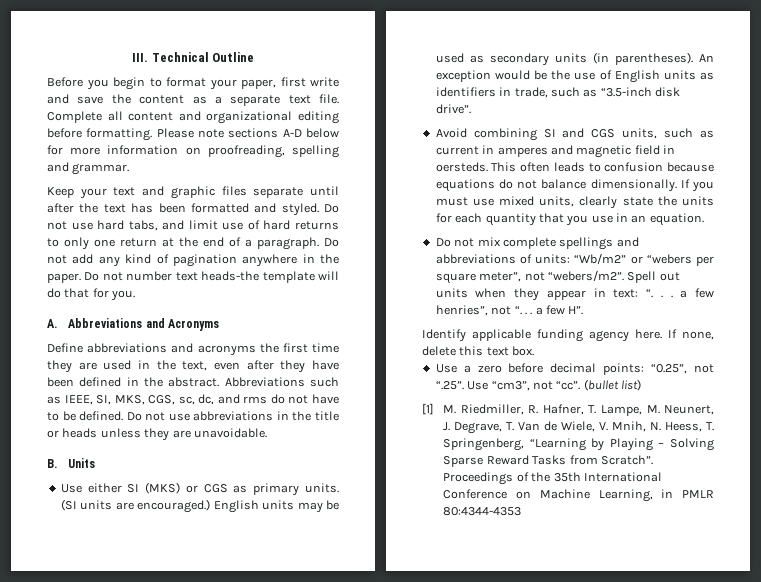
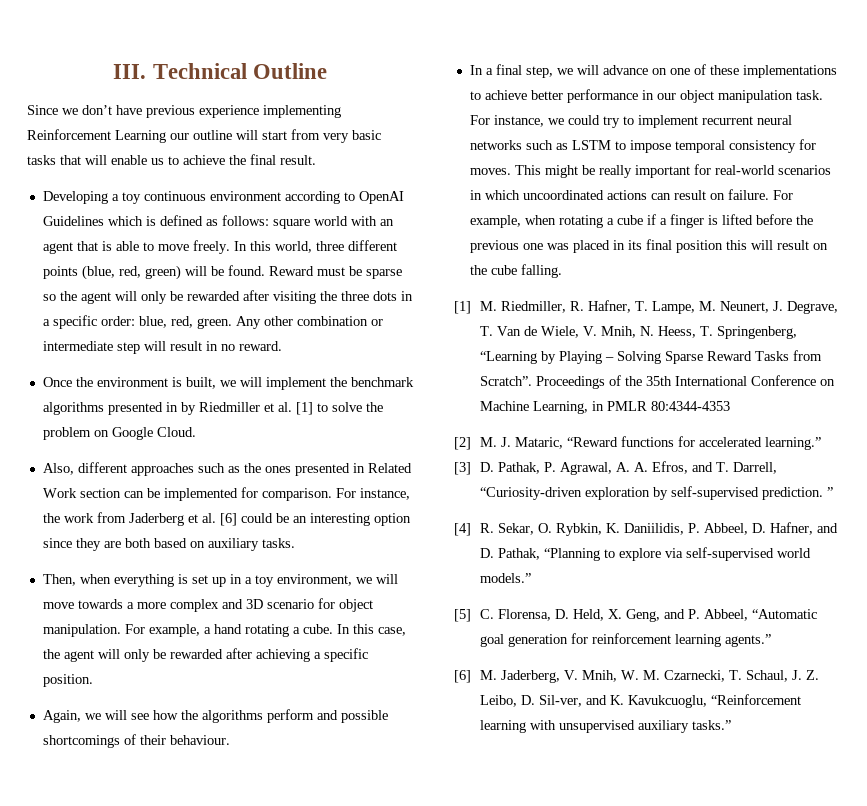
[47,77,339,90] [47,94,339,106] [47,111,339,124] [47,128,340,141] [47,145,339,158] [47,162,130,175] [47,186,339,199] [47,203,339,216] [47,220,339,231] [47,237,339,250] [47,254,339,267] [47,271,339,283] [47,288,136,301] [47,318,219,331] [47,343,339,356] [47,360,339,373] [47,377,339,387] [47,394,339,405] [47,411,339,421] [47,428,267,441] [47,458,96,468] [60,482,339,496] [60,499,340,513] [435,52,714,66] [435,70,714,83] [435,87,680,98] [435,104,471,114] [435,128,714,141] [435,145,675,158] [435,162,714,172] [435,179,714,192] [435,196,714,209] [435,213,704,226] [435,237,639,250] [435,253,714,266] [435,270,680,284] [435,288,714,301] [435,305,584,316] [422,329,714,342] [422,346,535,356] [435,363,714,375] [435,379,641,391] Before you begin to format your paper, first write and save the content as a separate text file. Complete all content and organizational editing before formatting. Please note sections A-D below for more information on proofreading, spelling and grammar. // Keep your text and graphic files separate until after the text has been formatted and styled. Do not use hard tabs, and limit use of hard returns to only one return at the end of a paragraph. Do not add any kind of pagination anywhere in the paper. Do not number text heads-the template will do that for you. // A. Abbreviations and Acronyms // Define abbreviations and acronyms the first time they are used in the text, even after they have been defined in the abstract. Abbreviations such as IEEE, SI, MKS, CGS, sc, dc, and rms do not have to be defined. Do not use abbreviations in the title or heads unless they are unavoidable. // B. Units // Use either SI (MKS) or CGS as primary units. (SI units are encouraged.) English units may be used as secondary units (in parentheses). An exception would be the use of English units as identifiers in trade, such as “3.5-inch disk drive”. // Avoid combining SI and CGS units, such as current in amperes and magnetic field in oersteds. This often leads to confusion because equations do not balance dimensionally. If you must use mixed units, clearly state the units for each quantity that you use in an equation. // Do not mix complete spellings and abbreviations of units: “Wb/m2” or “webers per square meter”, not “webers/m2”. Spell out units when they appear in text: “. . . a few henries”, not “. . . a few H”. // Identify applicable funding agency here. If none, delete this text box. // Use a zero before decimal points: “0.25”, not “.25”. Use “cm3”, not “cc”. (bullet list) -> [27,105,341,118] [27,129,381,143] [27,154,316,165] [42,191,404,204] [42,215,394,229] [42,240,397,254] [42,265,402,280] [42,290,413,304] [42,315,383,329] [42,341,282,354] [42,377,414,390] [42,402,383,415] [42,427,196,440] [42,462,412,476] [42,487,410,501] [42,512,411,526] [42,538,295,551] [42,574,398,587] [42,598,373,612] [42,624,406,637] [42,648,368,662] [42,674,93,687] [42,709,388,723] [42,734,230,748] [469,64,837,78] [469,89,823,103] [469,115,792,128] [469,139,816,153] [469,164,831,178] [469,189,793,200] [469,214,813,228] [469,239,828,253] [469,264,562,278] Since we don’t have previous experience implementing Reinforcement Learning our outline will start from very basic tasks that will enable us to achieve the final result. // Developing a toy continuous environment according to OpenAI Guidelines which is defined as follows: square world with an agent that is able to move freely. In this world, three different points (blue, red, green) will be found. Reward must be sparse so the agent will only be rewarded after visiting the three dots in a specific order: blue, red, green. Any other combination or intermediate step will result in no reward. // Once the environment is built, we will implement the benchmark algorithms presented in by Riedmiller et al. [1] to solve the problem on Google Cloud. // Also, different approaches such as the ones presented in Related Work section can be implemented for comparison. For instance, the work from Jaderberg et al. [6] could be an interesting option since they are both based on auxiliary tasks. // Then, when everything is set up in a toy environment, we will move towards a more complex and 3D scenario for object manipulation. For example, a hand rotating a cube. In this case, the agent will only be rewarded after achieving a specific position. // Again, we will see how the algorithms perform and possible shortcomings of their behaviour. // In a final step, we will advance on one of these implementations to achieve better performance in our object manipulation task. For instance, we could try to implement recurrent neural networks such as LSTM to impose temporal consistency for moves. This might be really important for real-world scenarios in which uncoordinated actions can result on failure. For example, when rotating a cube if a finger is lifted before the previous one was placed in its final position this will result on the cube falling.
(522, 511) none -> [454,436,822,450] [454,461,778,475] [480,486,834,500] [454,522,839,536] [480,547,812,561] [480,573,532,583] [454,609,818,622] [480,633,772,647] [454,670,820,683] [480,694,802,708] [480,720,732,733] // [2] M. J. Mataric, “Reward functions for accelerated learning.” // [3] D. Pathak, P. Agrawal, A. A. Efros, and T. Darrell, “Curiosity-driven exploration by self-supervised prediction. ” // [4] R. Sekar, O. Rybkin, K. Daniilidis, P. Abbeel, D. Hafner, and D. Pathak, “Planning to explore via self-supervised world models.” // [5] C. Florensa, D. Held, X. Geng, and P. Abbeel, “Automatic goal generation for reinforcement learning agents.” // [6] M. Jaderberg, V. Mnih, W. M. Czarnecki, T. Schaul, J. Z. Leibo, D. Sil-ver, and K. Kavukcuoglu, “Reinforcement learning with unsupervised auxiliary tasks.”

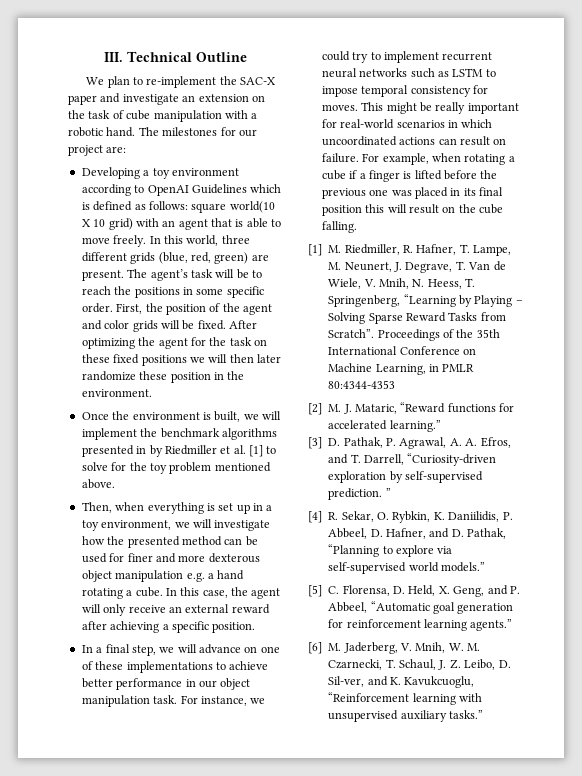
[27,105,341,118] [27,129,381,143] [27,154,316,165] Since we don’t have previous experience implementing Reinforcement Learning our outline will start from very basic tasks that will enable us to achieve the final result. -> [86,76,277,88] [68,93,265,105] [68,110,258,122] [68,127,257,137] [68,145,127,156] We plan to re-implement the SAC-X paper and investigate an extension on the task of cube manipulation with a robotic hand. The milestones for our project are:
[143,191,206,201] continuous -> (170, 173) none
[313,216,348,226] world -> [229,201,275,213] [81,218,133,230] world(10 X 10 grid)
[42,266,78,279] points -> [130,252,156,264] grids
[184,265,402,279] [42,290,413,304] [42,315,383,329] [42,341,282,354] will be found. Reward must be sparse so the agent will only be rewarded after visiting the three dots in a specific order: blue, red, green. Any other combination or intermediate step will result in no reward. -> [251,254,269,261] [81,269,262,281] [81,286,264,298] [81,303,272,315] [81,320,257,332] [81,337,267,349] [81,354,281,366] [81,371,245,383] [81,389,152,397] are present. The agent’s task will be to reach the positions in some specific order. First, the position of the agent and color grids will be fixed. After optimizing the agent for the task on these fixed positions we will then later randomize these position in the environment.
[365,402,383,412] [42,427,196,440] [42,462,412,476] [42,487,410,501] [42,512,411,526] [42,538,295,551] the problem on Google Cloud. // Also, different approaches such as the ones presented in Related Work section can be implemented for comparison. For instance, the work from Jaderberg et al. [6] could be an interesting option since they are both based on auxiliary tasks. -> [111,462,271,474] [81,479,115,489] for the toy problem mentioned above.
[42,598,373,612] [42,624,200,637] move towards a more complex and 3D scenario for object manipulation. For example, -> [214,520,271,531] [81,536,258,548] [81,553,260,563] [81,570,205,582] investigate how the presented method can be used for finer and more dexterous object manipulation e.g.
[152,649,223,659] be rewarded -> [128,604,270,614] receive an external reward
[42,709,388,723] [42,734,230,748] // Again, we will see how the algorithms perform and possible shortcomings of their behaviour. -> (256, 627) none

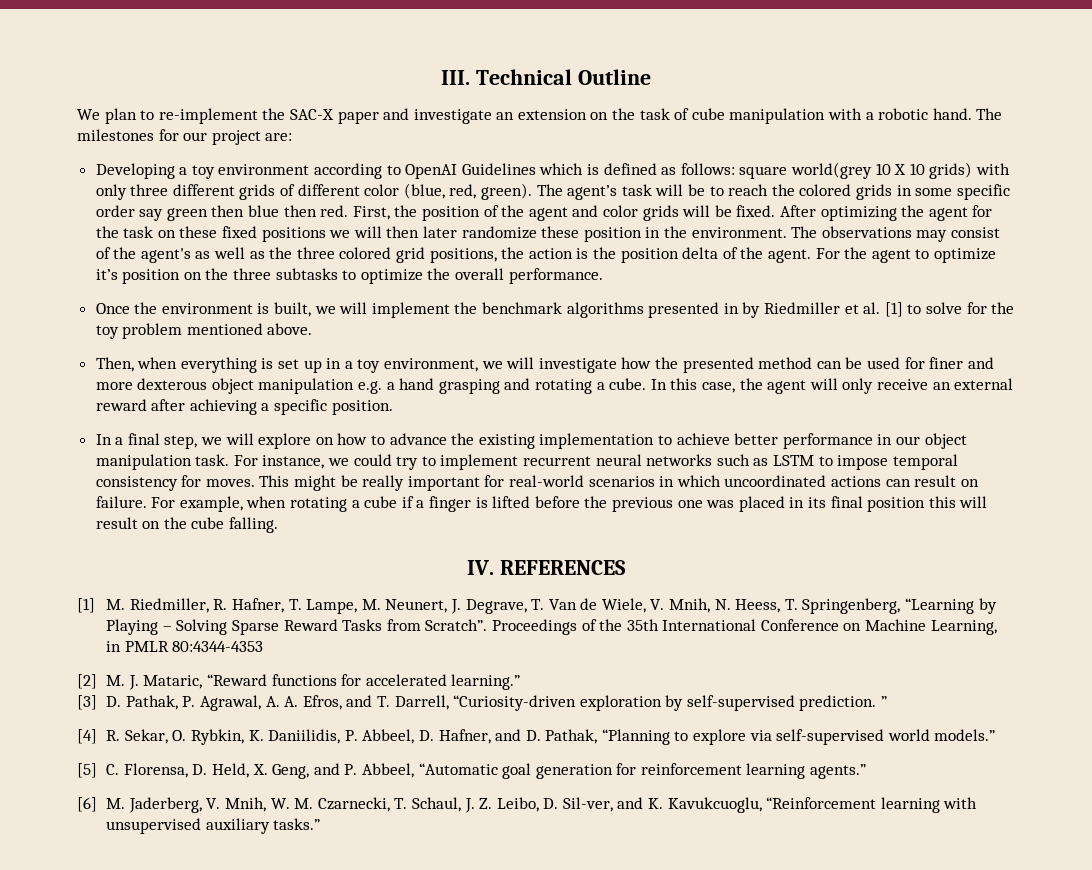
[229,201,275,213] [81,218,282,230] [81,235,250,247] [81,252,269,264] [81,270,124,281] world(10 X 10 grid) with an agent that is able to move freely. In this world, three different grids (blue, red, green) are present. -> [790,162,1010,179] [95,183,533,200] world(grey 10 X 10 grids) with only three different grids of different color (blue, red, green).
[134,287,180,298] positions -> [799,184,892,200] colored grids
[81,303,113,313] order. -> [95,205,349,221] order say green then blue then red.
(152, 393) none -> [791,226,1000,242] [95,247,996,263] [95,268,603,284] The observations may consist of the agent's as well as the three colored grid positions, the action is the position delta of the agent. For the agent to optimize it’s position on the three subtasks to optimize the overall performance.
(245, 575) none -> [438,378,531,394] grasping and
[199,644,280,654] [81,661,213,673] advance on one of these implementations -> [258,433,655,449] explore on how to advance the existing implementation
(357, 227) none -> [467,560,626,575] // IV. REFERENCES

